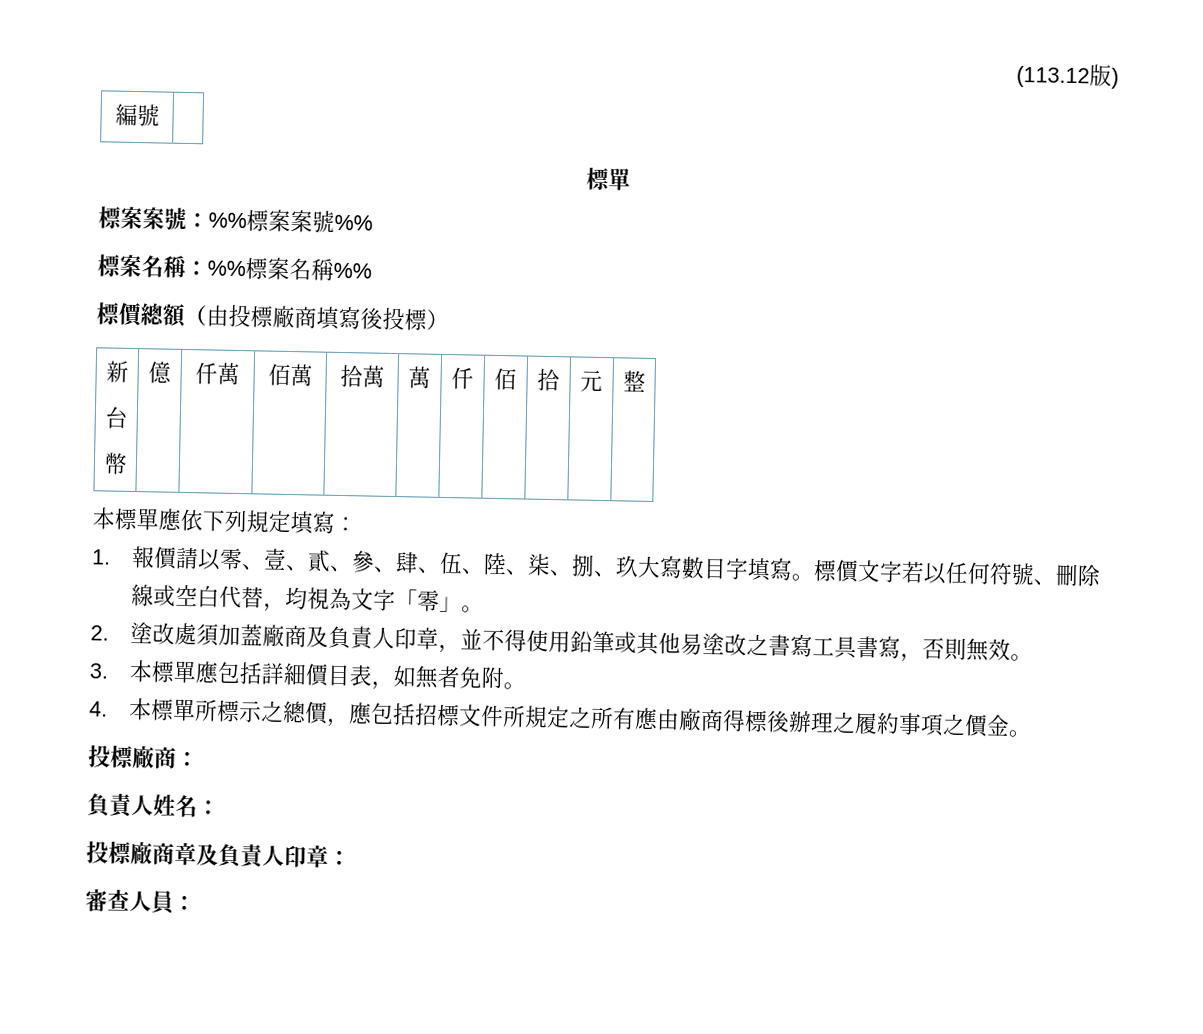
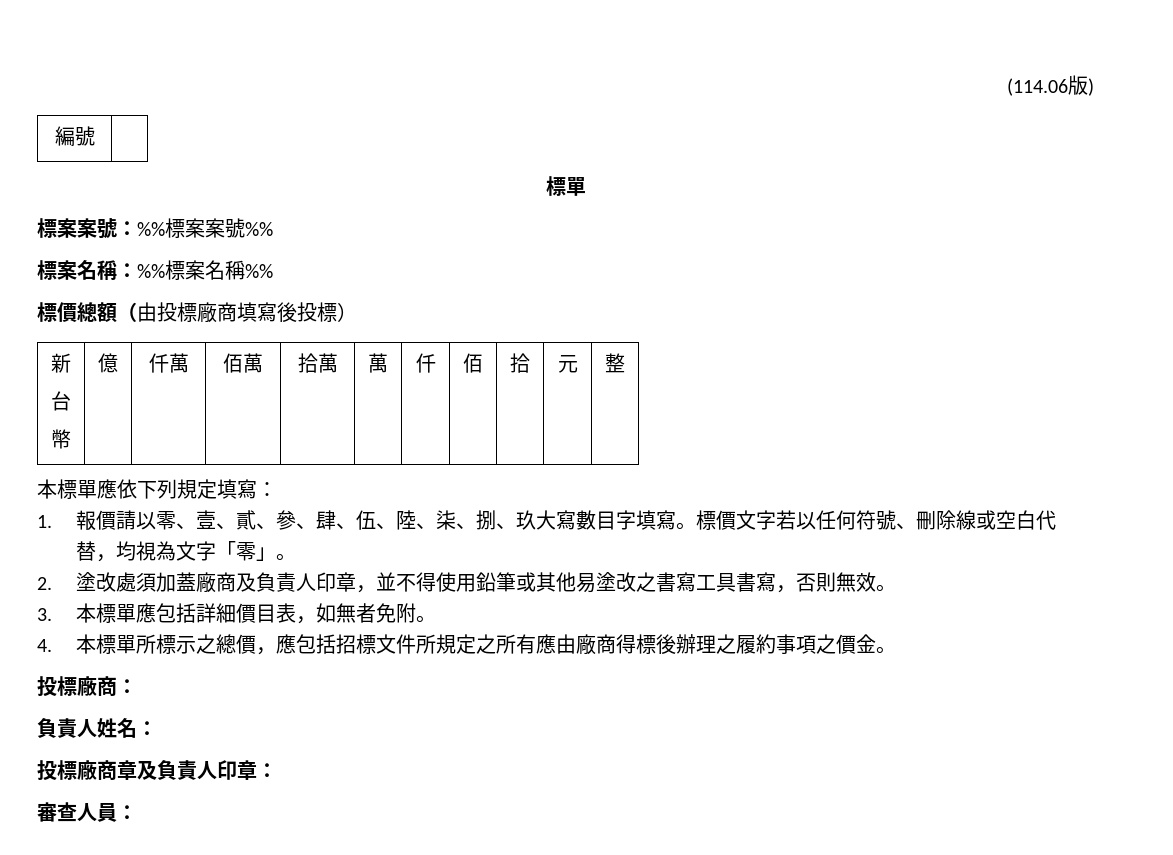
[1016,65,1090,89] (113.12 -> [1007,78,1068,96] (114.06

